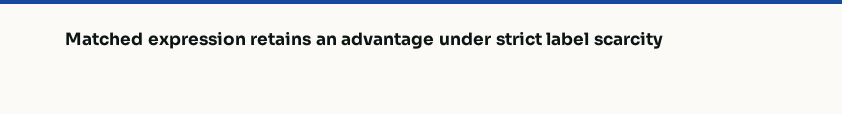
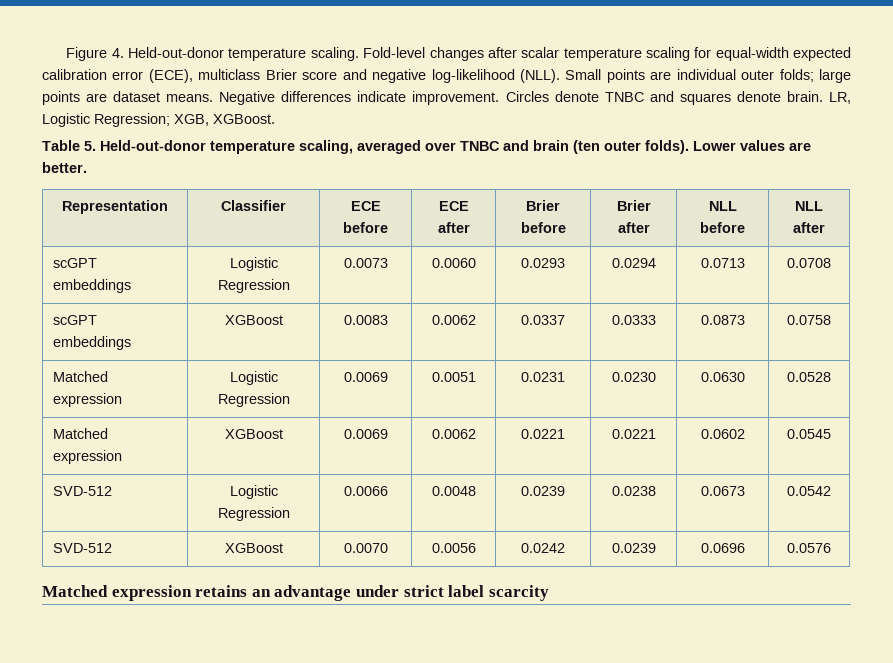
(65, 39) none -> [66,47,852,61] [42,69,851,83] [42,91,852,105] [42,113,275,127] [42,140,811,154] [42,162,87,173] [62,200,168,214] [221,200,286,211] [350,201,381,211] [343,222,388,233] [438,201,469,211] [437,222,470,233] [526,200,560,211] [520,222,566,233] [616,200,651,211] [617,222,650,233] [708,201,737,211] [700,222,745,233] [795,201,823,211] [793,222,825,233] [53,258,98,268] [53,279,132,293] [229,257,278,271] [217,279,290,293] [343,258,388,268] [431,258,476,268] [521,258,565,268] [611,258,656,268] [700,258,745,268] [787,258,831,268] [53,315,98,325] [53,336,132,350] [224,315,283,325] [343,315,388,325] [431,315,476,325] [521,315,565,325] [611,315,656,325] [700,315,745,325] [787,315,831,325] [53,371,109,382] [53,393,123,407] [229,371,278,385] [217,393,290,407] [343,372,388,382] [431,372,476,382] [521,372,565,382] [611,372,656,382] [700,372,745,382] [787,372,831,382] [53,428,109,439] [53,450,123,464] [224,429,283,439] [343,429,388,439] [431,429,476,439] [521,429,565,439] [611,429,656,439] [700,429,745,439] [787,429,831,439] [53,486,113,496] [229,485,278,499] [217,507,290,521] [343,486,388,496] [431,486,476,496] [521,486,565,496] [611,486,656,496] [700,486,745,496] [787,486,831,496] [53,543,113,553] [224,543,283,553] [343,543,388,553] [431,543,476,553] [521,543,565,553] [611,543,656,553] [700,543,745,553] [787,543,831,553] Figure 4. Held-out-donor temperature scaling. Fold-level changes after scalar temperature scaling for equal-width expected calibration error (ECE), multiclass Brier score and negative log-likelihood (NLL). Small points are individual outer folds; large points are dataset means. Negative differences indicate improvement. Circles denote TNBC and squares denote brain. LR, Logistic Regression; XGB, XGBoost. // Table 5. Held-out-donor temperature scaling, averaged over TNBC and brain (ten outer folds). Lower values are better. // Representation | Classifier | ECE before | ECE after | Brier before | Brier after | NLL before | NLL after // scGPT embeddings | Logistic Regression | 0.0073 | 0.0060 | 0.0293 | 0.0294 | 0.0713 | 0.0708 // scGPT embeddings | XGBoost | 0.0083 | 0.0062 | 0.0337 | 0.0333 | 0.0873 | 0.0758 // Matched expression | Logistic Regression | 0.0069 | 0.0051 | 0.0231 | 0.0230 | 0.0630 | 0.0528 // Matched expression | XGBoost | 0.0069 | 0.0062 | 0.0221 | 0.0221 | 0.0602 | 0.0545 // SVD-512 | Logistic Regression | 0.0066 | 0.0048 | 0.0239 | 0.0238 | 0.0673 | 0.0542 // SVD-512 | XGBoost | 0.0070 | 0.0056 | 0.0242 | 0.0239 | 0.0696 | 0.0576 //

